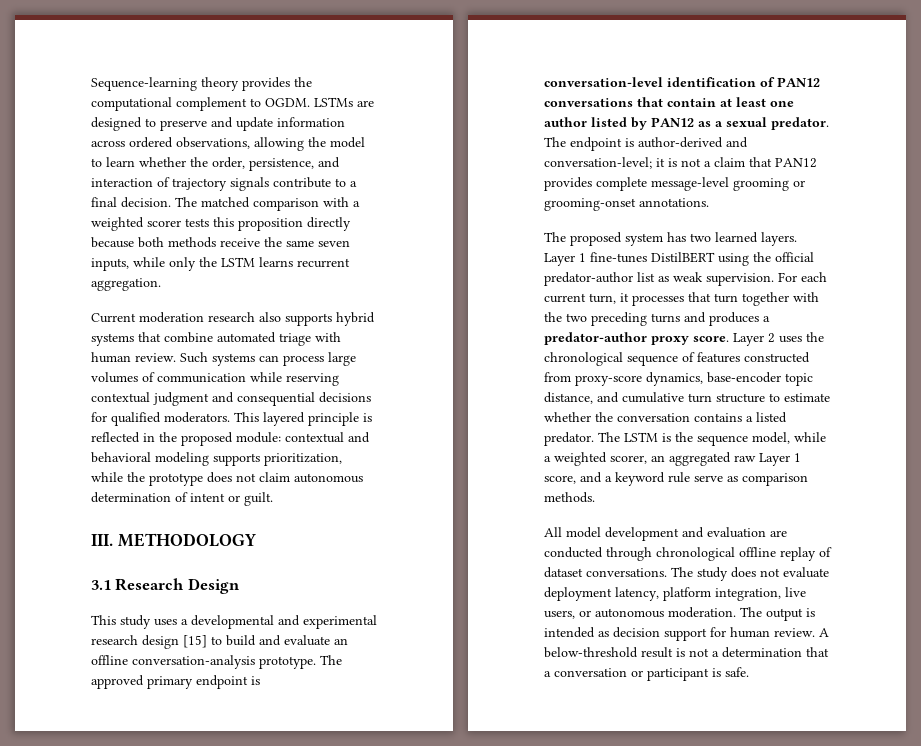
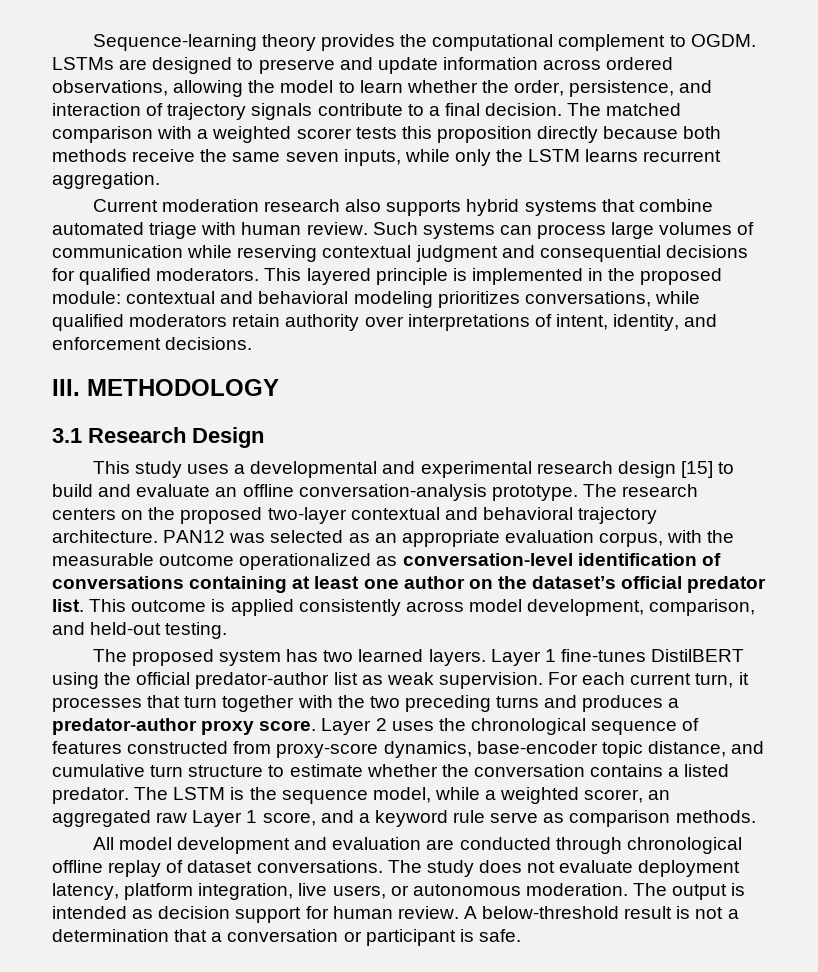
[91,432,140,443] reflected -> [471,268,583,285] implemented
[213,453,342,466] [91,472,363,486] [91,492,273,506] supports prioritization, while the prototype does not claim autonomous determination of intent or guilt. -> [437,291,700,308] [52,314,718,331] [52,337,253,350] prioritizes conversations, while qualified moderators retain authority over interpretations of intent, identity, and enforcement decisions.
[91,675,260,689] [544,77,820,87] [544,97,794,107] [544,117,829,130] [544,137,748,151] [544,157,817,169] [544,177,805,191] [544,198,709,211] approved primary endpoint is conversation-level identification of PAN12 conversations that contain at least one author listed by PAN12 as a sexual predator. The endpoint is author-derived and conversation-level; it is not a claim that PAN12 provides complete message-level grooming or grooming-onset annotations. -> [622,484,699,497] [52,507,658,524] [52,530,735,547] [52,553,721,570] [52,576,767,593] [52,599,756,616] [52,622,228,639] research centers on the proposed two-layer contextual and behavioral trajectory architecture. PAN12 was selected as an appropriate evaluation corpus, with the measurable outcome operationalized as conversation-level identification of conversations containing at least one author on the dataset’s official predator list. This outcome is applied consistently across model development, comparison, and held-out testing.

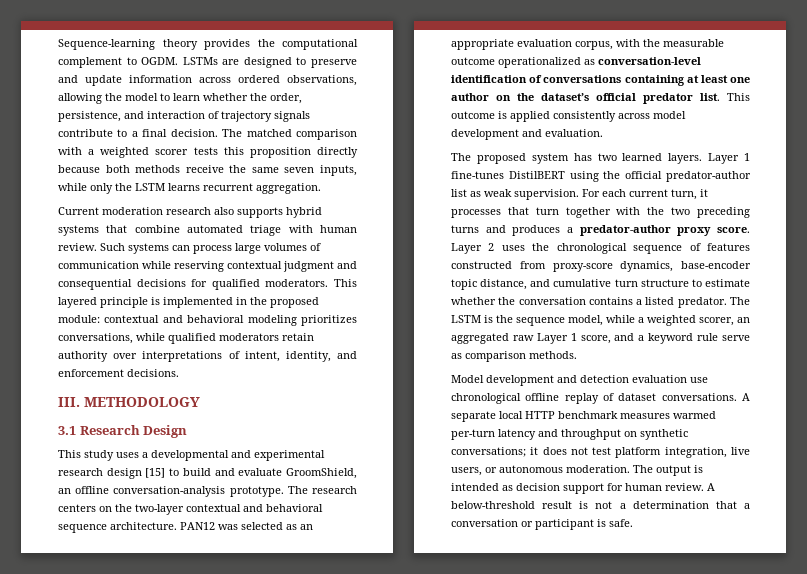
(211, 490) none -> [286,468,357,479] GroomShield,
[180,507,263,524] proposed -> (132, 508) none
[578,507,658,524] trajectory -> [58,524,107,533] sequence
[527,599,756,616] [52,622,228,639] development, comparison, and held-out testing. -> [451,129,603,140] development and evaluation.
[92,837,622,854] All model development and evaluation are conducted through -> [451,375,708,386] Model development and detection evaluation use
[387,860,741,877] [52,883,119,900] The study does not evaluate deployment latency, -> [742,393,750,401] [451,411,716,422] [451,429,688,440] [451,447,612,457] A separate local HTTP benchmark measures warmed per-turn latency and throughput on synthetic conversations; it does not test

